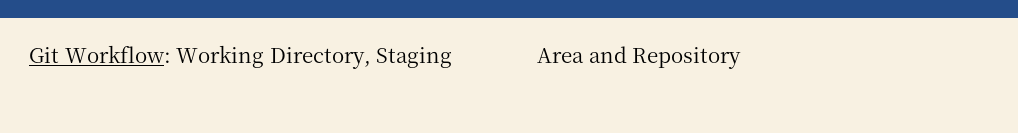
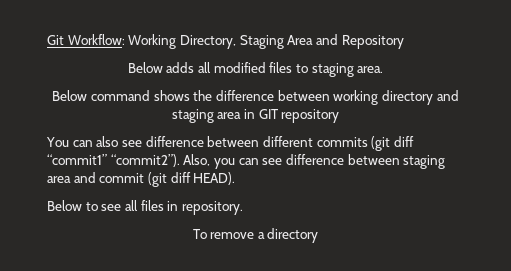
(742, 58) none -> [127,62,384,77] [52,90,459,105] [171,109,340,123] [46,136,414,151] [47,154,446,169] [47,172,236,187] [47,200,243,215] [192,228,319,243] // Below adds all modified files to staging area. // Below command shows the difference between working directory and staging area in GIT repository // You can also see difference between different commits (git diff “commit1” “commit2”). Also, you can see difference between staging area and commit (git diff HEAD). // Below to see all files in repository. // To remove a directory

